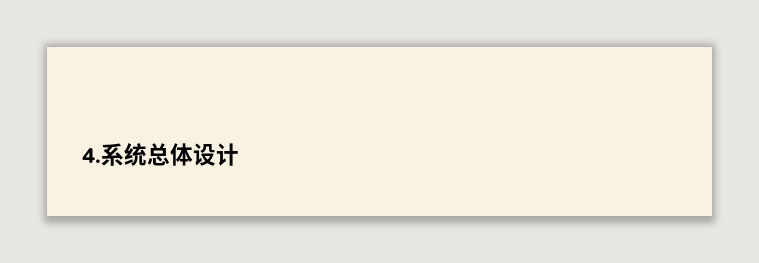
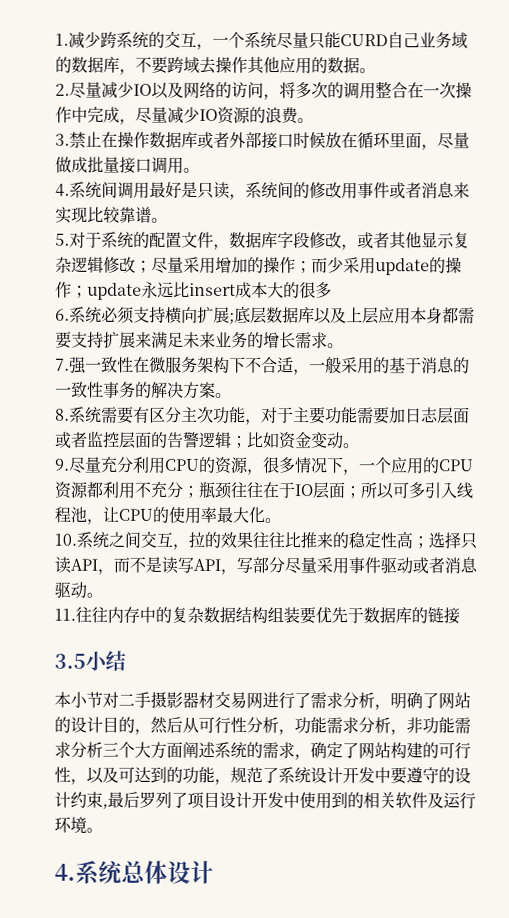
(82, 155) none -> [55,30,468,50] [55,56,376,75] [55,81,472,101] [55,106,314,125] [55,131,470,151] [55,156,200,174] [55,181,470,200] [55,206,168,224] [55,231,470,251] [55,256,462,276] [55,281,332,300] [55,305,475,325] [55,331,344,349] [55,356,470,376] [55,381,232,399] [55,406,470,426] [55,430,360,450] [54,456,473,476] [54,481,473,500] [54,506,281,525] [54,530,477,550] [54,556,478,575] [54,581,103,599] [54,606,460,625] [54,650,126,671] [54,690,471,711] [54,716,471,736] [54,741,471,761] [54,766,471,785] [54,791,476,810] [54,816,103,834] 1.减少跨系统的交互，一个系统尽量只能CURD自己业务域的数据库，不要跨域去操作其他应用的数据。 // 2.尽量减少IO以及网络的访问，将多次的调用整合在一次操作中完成，尽量减少IO资源的浪费。 // 3.禁止在操作数据库或者外部接口时候放在循环里面，尽量做成批量接口调用。 // 4.系统间调用最好是只读，系统间的修改用事件或者消息来实现比较靠谱。 // 5.对于系统的配置文件，数据库字段修改，或者其他显示复杂逻辑修改；尽量采用增加的操作；而少采用update的操作；update永远比insert成本大的很多 // 6.系统必须支持横向扩展;底层数据库以及上层应用本身都需要支持扩展来满足未来业务的增长需求。 // 7.强一致性在微服务架构下不合适，一般采用的基于消息的一致性事务的解决方案。 // 8.系统需要有区分主次功能，对于主要功能需要加日志层面或者监控层面的告警逻辑；比如资金变动。 // 9.尽量充分利用CPU的资源，很多情况下，一个应用的CPU资源都利用不充分；瓶颈往往在于IO层面；所以可多引入线程池，让CPU的使用率最大化。 // 10.系统之间交互，拉的效果往往比推来的稳定性高；选择只读API，而不是读写API，写部分尽量采用事件驱动或者消息驱动。 // 11.往往内存中的复杂数据结构组装要优先于数据库的链接 // 3.5小结 // 本小节对二手摄影器材交易网进行了需求分析，明确了网站的设计目的，然后从可行性分析，功能需求分析，非功能需求分析三个大方面阐述系统的需求，确定了网站构建的可行性，以及可达到的功能，规范了系统设计开发中要遵守的设计约束,最后罗列了项目设计开发中使用到的相关软件及运行环境。 //

